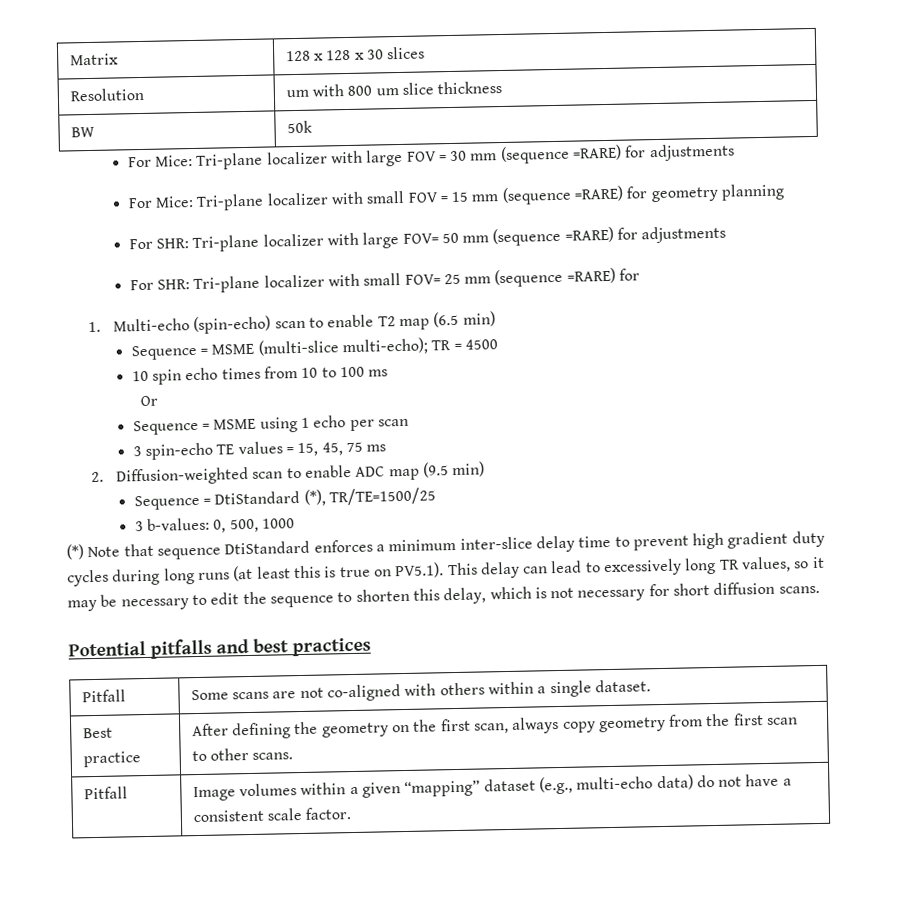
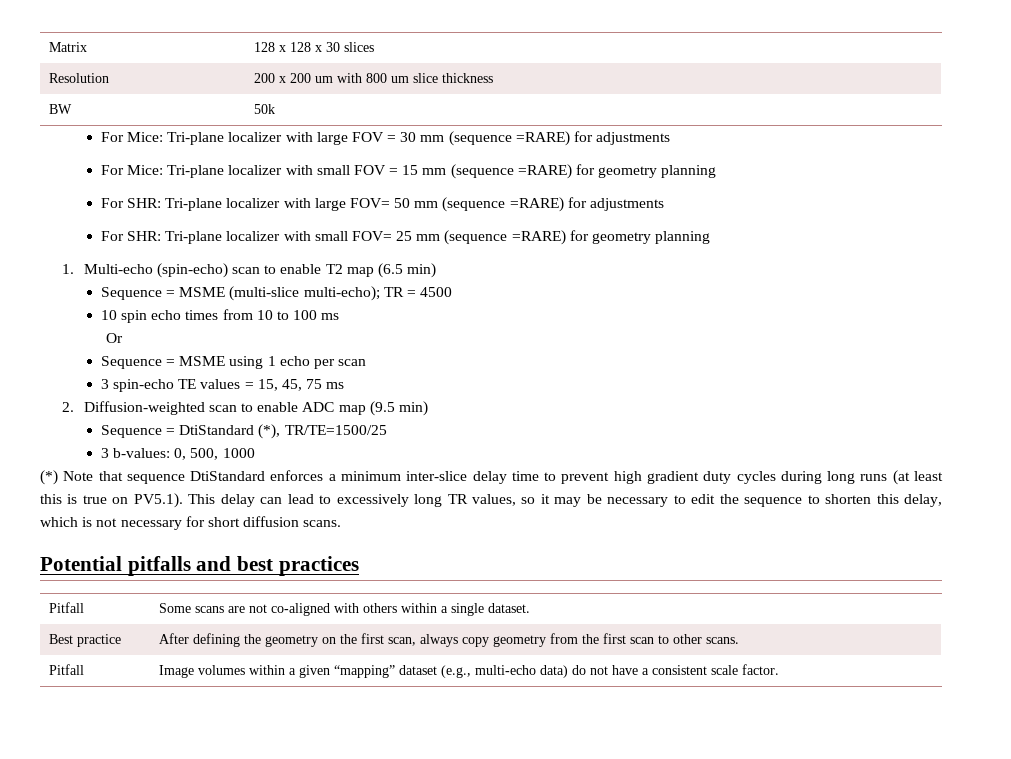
(144, 94) none -> [253,73,311,83] 200 x 200
(641, 274) none -> [592,231,711,244] geometry planning

